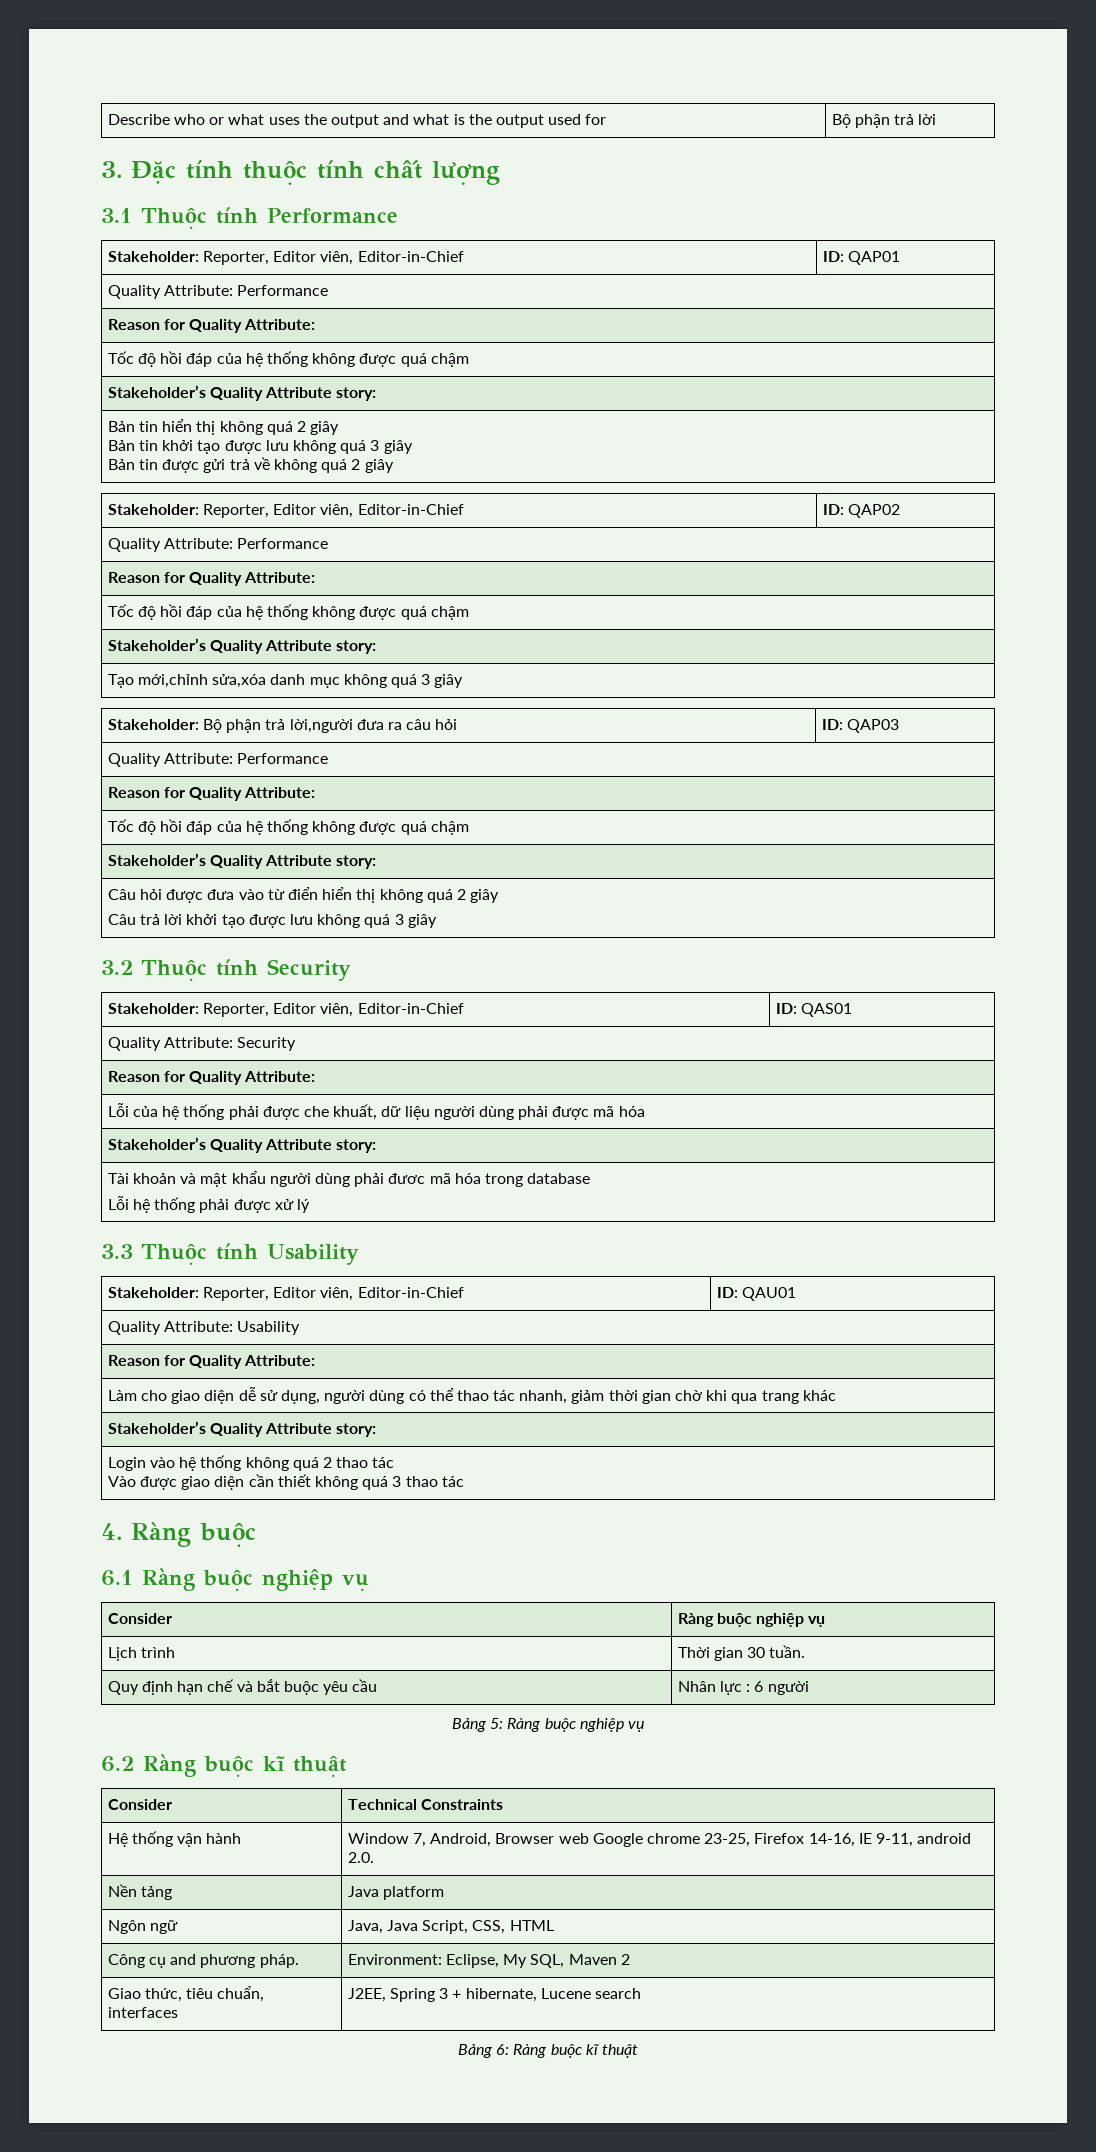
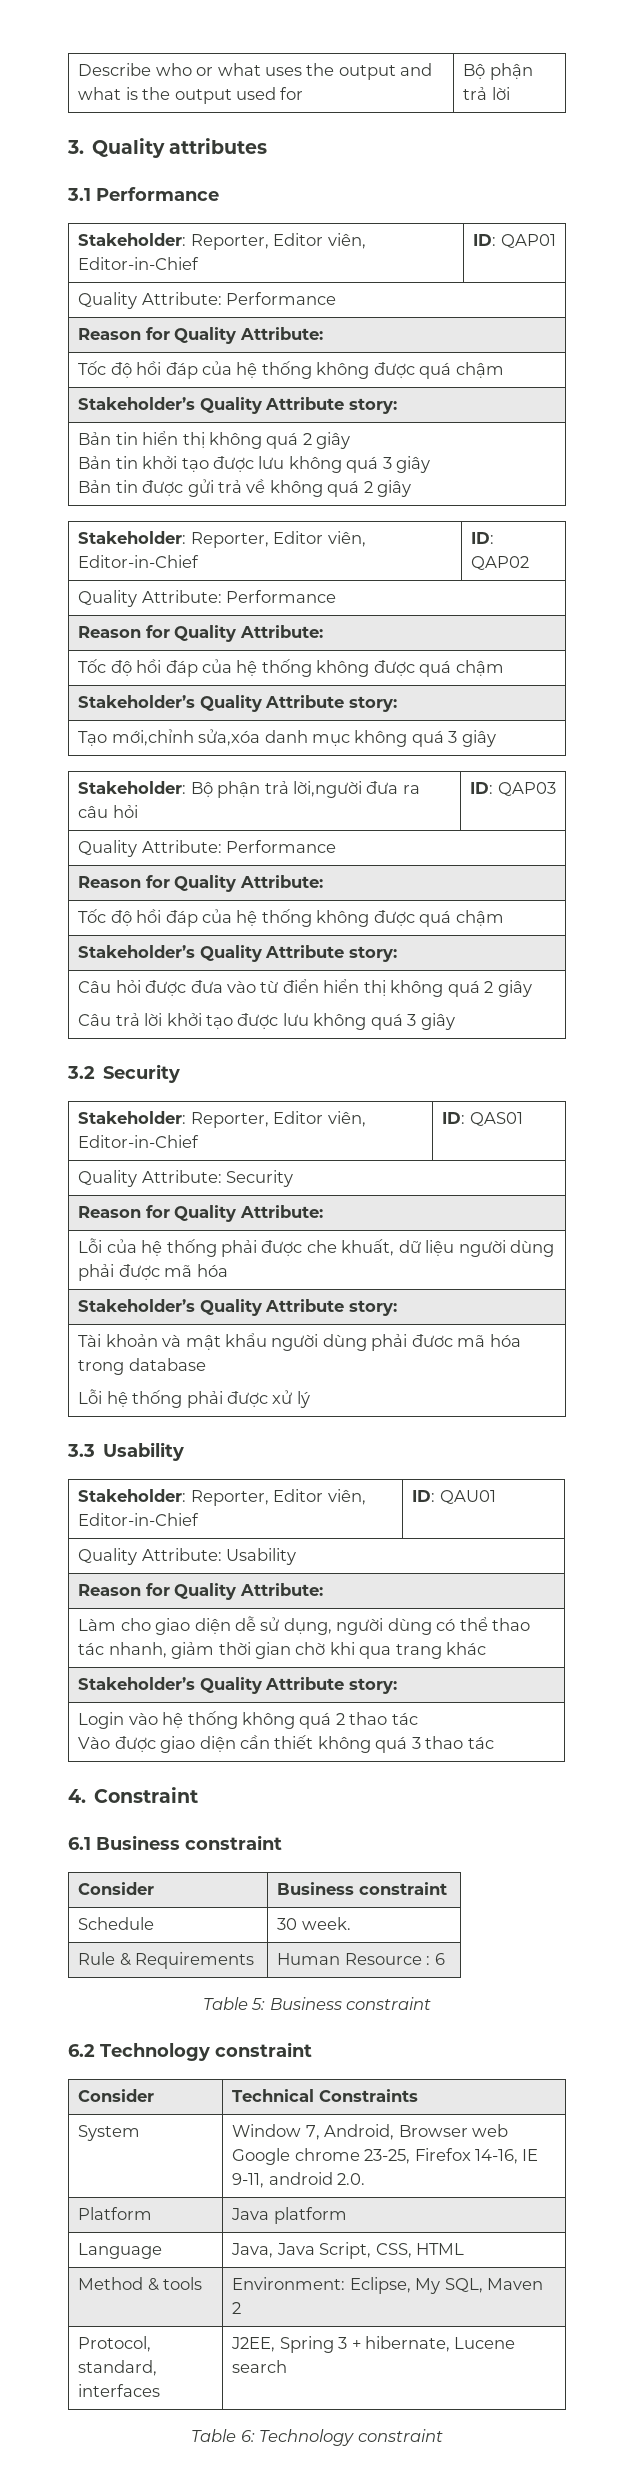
[130,160,500,185] Đặc tính thuộc tính chất lượng -> [92,138,268,158] Quality attributes
[141,207,258,229] Thuộc tính -> (91, 194) none
[140,959,258,981] Thuộc tính -> (95, 1072) none
[140,1243,258,1265] Thuộc tính -> (95, 1450) none
[130,1522,256,1547] Ràng buộc -> [94,1787,199,1803] Constraint
[142,1568,369,1591] [107,1613,172,1624] [677,1613,826,1627] [107,1647,176,1661] [677,1645,806,1661] [107,1679,378,1695] [677,1681,809,1695] [452,1718,644,1732] [101,1754,347,1777] Ràng buộc nghiệp vụ // Consider | Ràng buộc nghiệp vụ // Lịch trình | Thời gian 30 tuần. // Quy định hạn chế và bắt buộc yêu cầu | Nhân lực : 6 người // Bảng 5: Ràng buộc nghiệp vụ // 6.2 Ràng buộc kĩ thuật -> [96,1835,282,1850] [78,1882,155,1895] [277,1882,447,1895] [78,1917,155,1930] [277,1917,351,1930] [78,1952,255,1969] [277,1953,445,1965] [202,1997,432,2010] [68,2042,312,2061] Business constraint // Consider | Business constraint // Schedule | 30 week. // Rule & Requirements | Human Resource : 6 // Table 5: Business constraint // 6.2 Technology constraint
[107,1831,242,1847] Hệ thống vận hành -> [78,2125,141,2141] System
[107,1884,173,1900] Nền tảng -> [78,2207,153,2220] Platform
[107,1920,179,1934] Ngôn ngữ -> [78,2243,163,2259] Language
[107,1954,299,1968] Công cụ and phương pháp. -> [78,2277,203,2291] Method & tools
[107,1986,265,2002] Giao thức, tiêu chuẩn, -> [78,2336,152,2352] [78,2360,158,2376] Protocol, standard,
[458,2044,638,2058] Bảng 6: Ràng buộc kĩ thuật -> [191,2429,443,2446] Table 6: Technology constraint

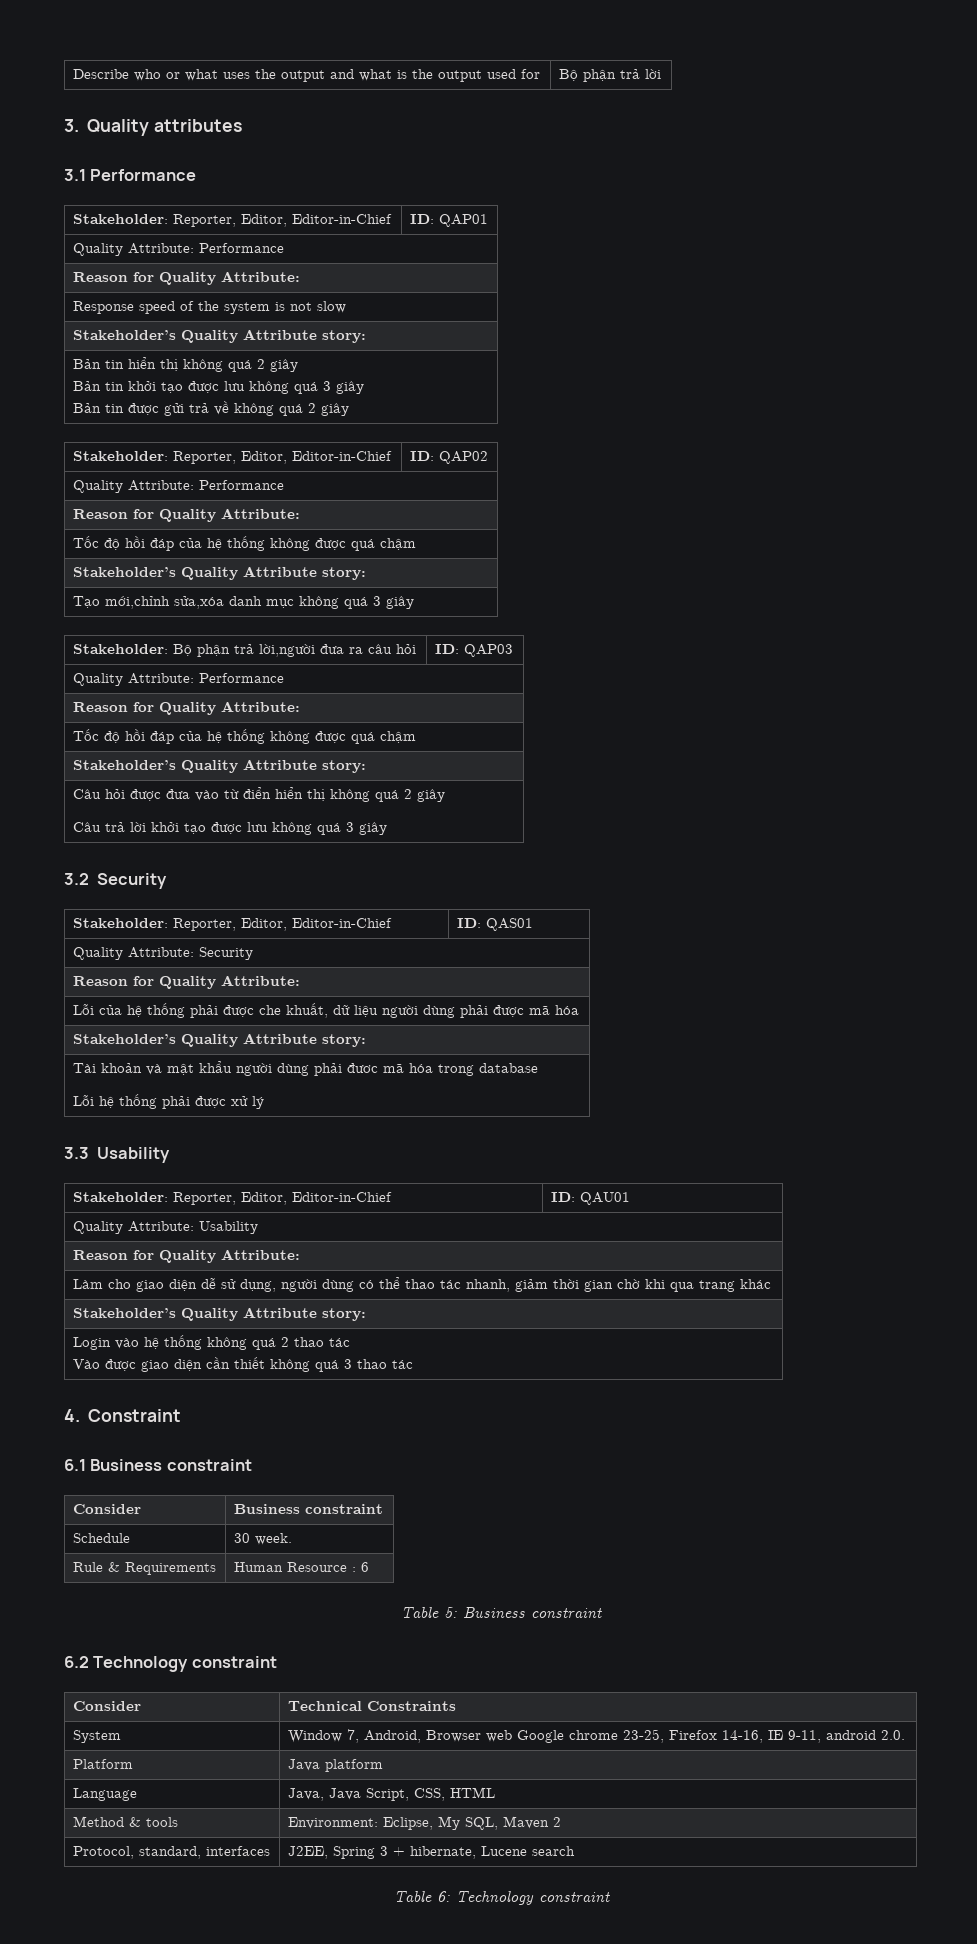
[273,233,366,249] Editor viên, -> [240,214,287,227] Editor,
[78,361,504,379] Tốc độ hồi đáp của hệ thống không được quá chậm -> [72,301,346,314] Response speed of the system is not slow
[273,531,366,547] Editor viên, -> [240,451,287,464] Editor,
[273,1111,366,1127] Editor viên, -> [240,918,287,931] Editor,
[273,1489,366,1505] Editor viên, -> [240,1192,287,1205] Editor,

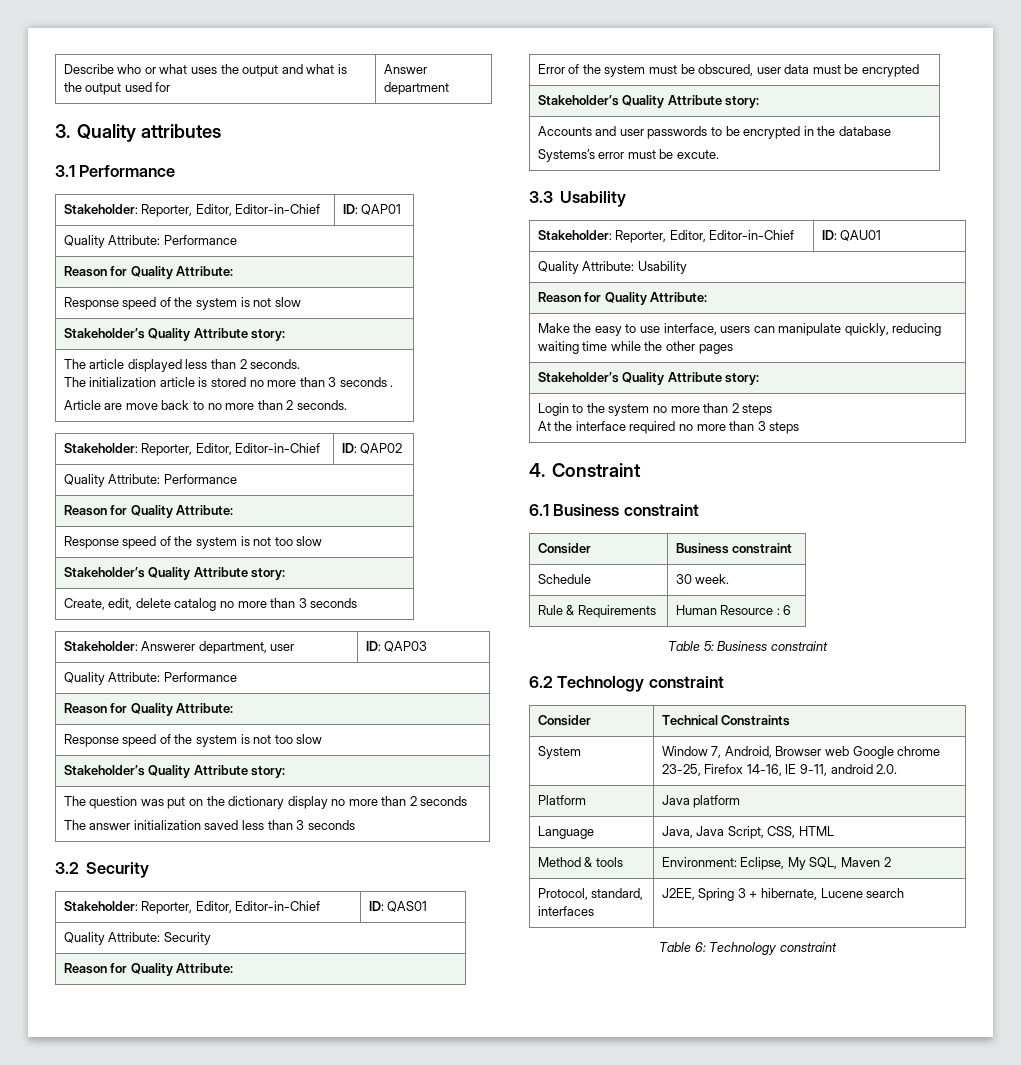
[558,69,661,82] Bộ phận trả lời -> [383,64,427,74] [383,82,449,95] Answer department
[72,357,298,372] [72,381,364,394] [72,401,349,416] Bản tin hiển thị không quá 2 giây // Bản tin khởi tạo được lưu không quá 3 giây // Bản tin được gửi trả về không quá 2 giây -> [63,359,301,372] [63,377,394,387] [63,400,347,410] The article displayed less than 2 seconds. // The initialization article is stored no more than 3 seconds . // Article are move back to no more than 2 seconds.
[72,536,416,551] [72,566,366,580] [72,596,414,609] [72,644,416,657] Tốc độ hồi đáp của hệ thống không được quá chậm // Stakeholder’s Quality Attribute story: // Tạo mới,chỉnh sửa,xóa danh mục không quá 3 giây // Stakeholder: Bộ phận trả lời,người đưa ra câu hỏi -> [63,536,323,549] [63,567,286,580] [63,598,358,611] [63,641,295,654] Response speed of the system is not too slow // Stakeholder’s Quality Attribute story: // Create, edit, delete catalog no more than 3 seconds // Stakeholder: Answerer department, user
[72,729,416,744] [72,759,366,773] [72,787,445,802] [72,822,387,835] Tốc độ hồi đáp của hệ thống không được quá chậm // Stakeholder’s Quality Attribute story: // Câu hỏi được đưa vào từ điển hiển thị không quá 2 giây // Câu trả lời khởi tạo được lưu không quá 3 giây -> [63,734,323,747] [63,765,286,778] [63,796,468,809] [63,820,355,830] Response speed of the system is not too slow // Stakeholder’s Quality Attribute story: // The question was put on the dictionary display no more than 2 seconds // The answer initialization saved less than 3 seconds
[72,1003,579,1018] [72,1033,366,1047] [72,1061,538,1076] [72,1094,264,1109] Lỗi của hệ thống phải được che khuất, dữ liệu người dùng phải được mã hóa // Stakeholder’s Quality Attribute story: // Tài khoản và mật khẩu người dùng phải đươc mã hóa trong database // Lỗi hệ thống phải được xử lý -> [537,64,919,77] [537,95,760,108] [537,126,891,139] [537,149,719,162] Error of the system must be obscured, user data must be encrypted // Stakeholder’s Quality Attribute story: // Accounts and user passwords to be encrypted in the database // Systems’s error must be excute.
[72,1277,771,1292] Làm cho giao diện dễ sử dụng, người dùng có thể thao tác nhanh, giảm thời gian chờ khi qua trang khác -> [537,323,942,336] [537,341,733,354] Make the easy to use interface, users can manipulate quickly, reducing waiting time while the other pages
[114,1335,350,1350] [72,1357,413,1372] vào hệ thống không quá 2 thao tác // Vào được giao diện cần thiết không quá 3 thao tác -> [572,403,773,416] [537,421,800,434] to the system no more than 2 steps // At the interface required no more than 3 steps

